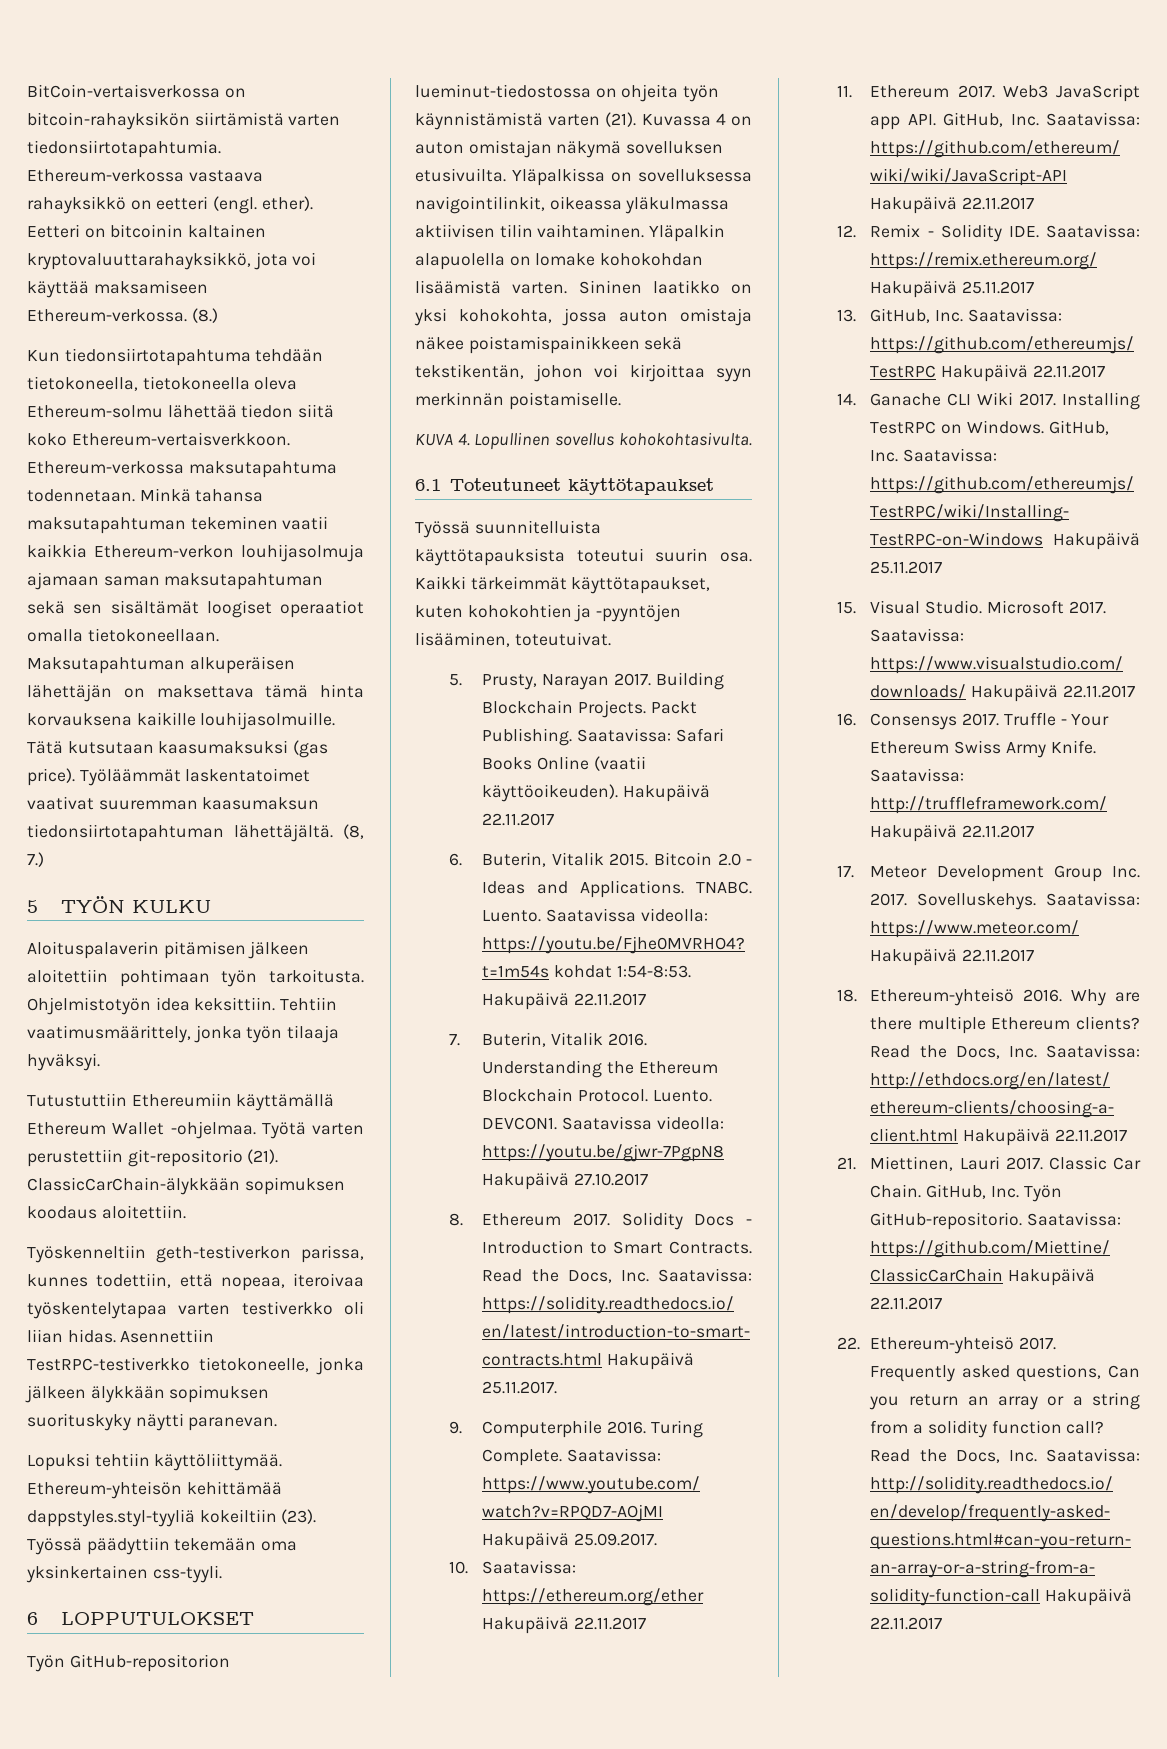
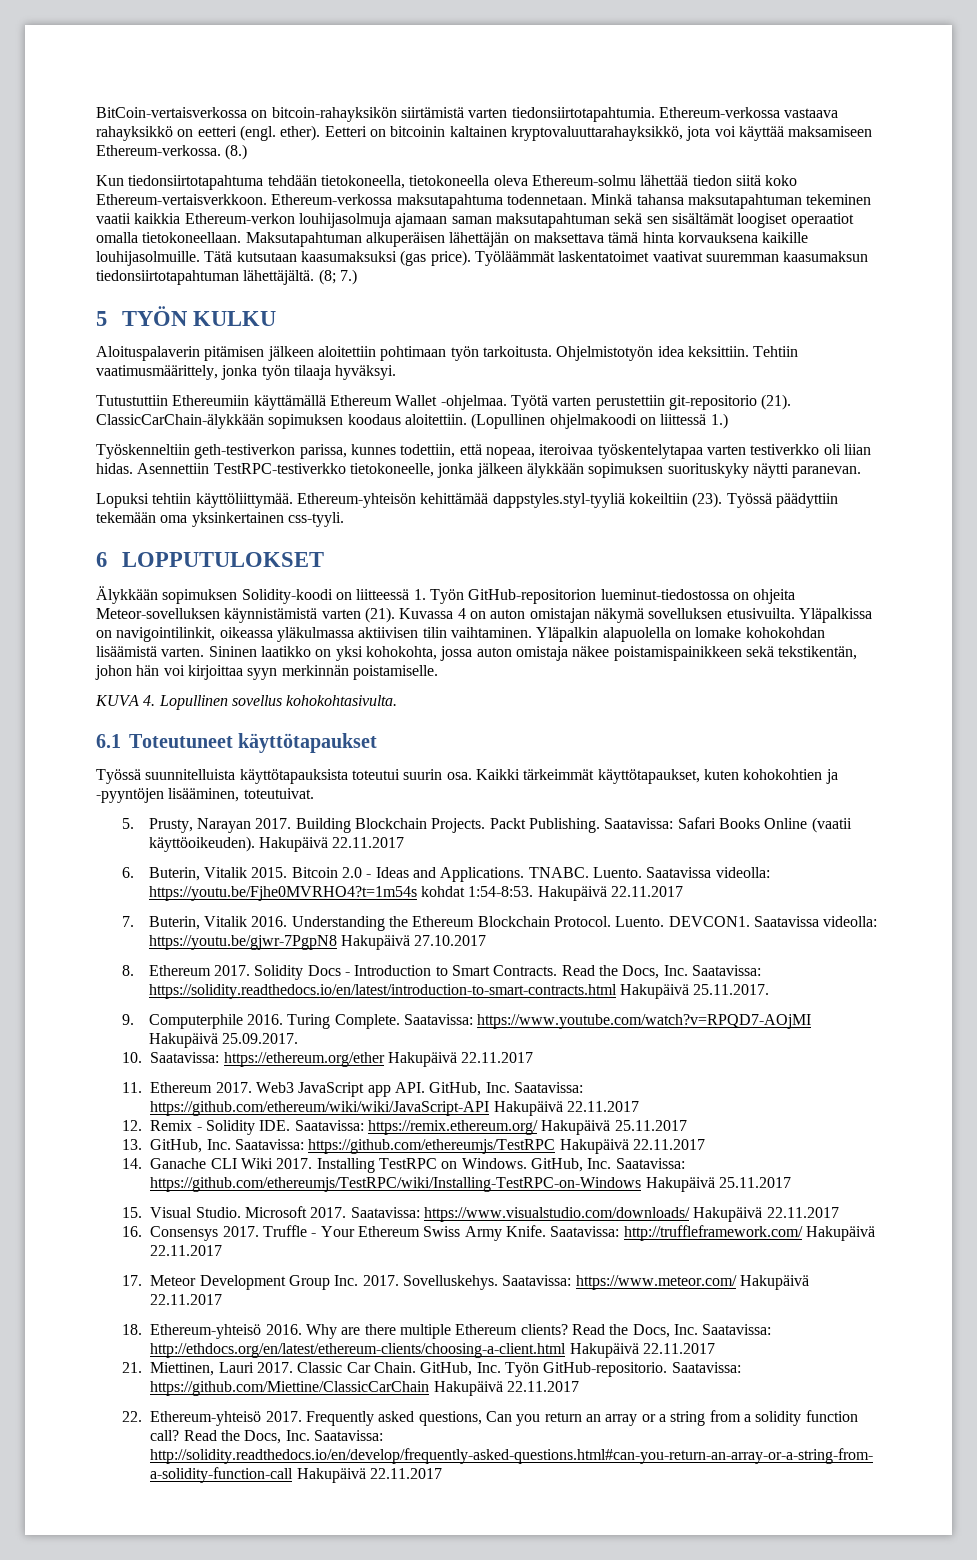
[343,824,364,839] (8, -> [318,269,336,285] (8;
(186, 1212) none -> [471,413,728,429] (Lopullinen ohjelmakoodi on liittessä 1.)
(254, 1618) none -> [96,586,426,604] Älykkään sopimuksen Solidity-koodi on liitteessä 1.
[683,85,720,102] työn -> [96,608,220,619] Meteor-sovelluksen
[638,169,752,182] sovelluksessa -> (112, 634) none
(583, 373) none -> [136,665,160,676] hän

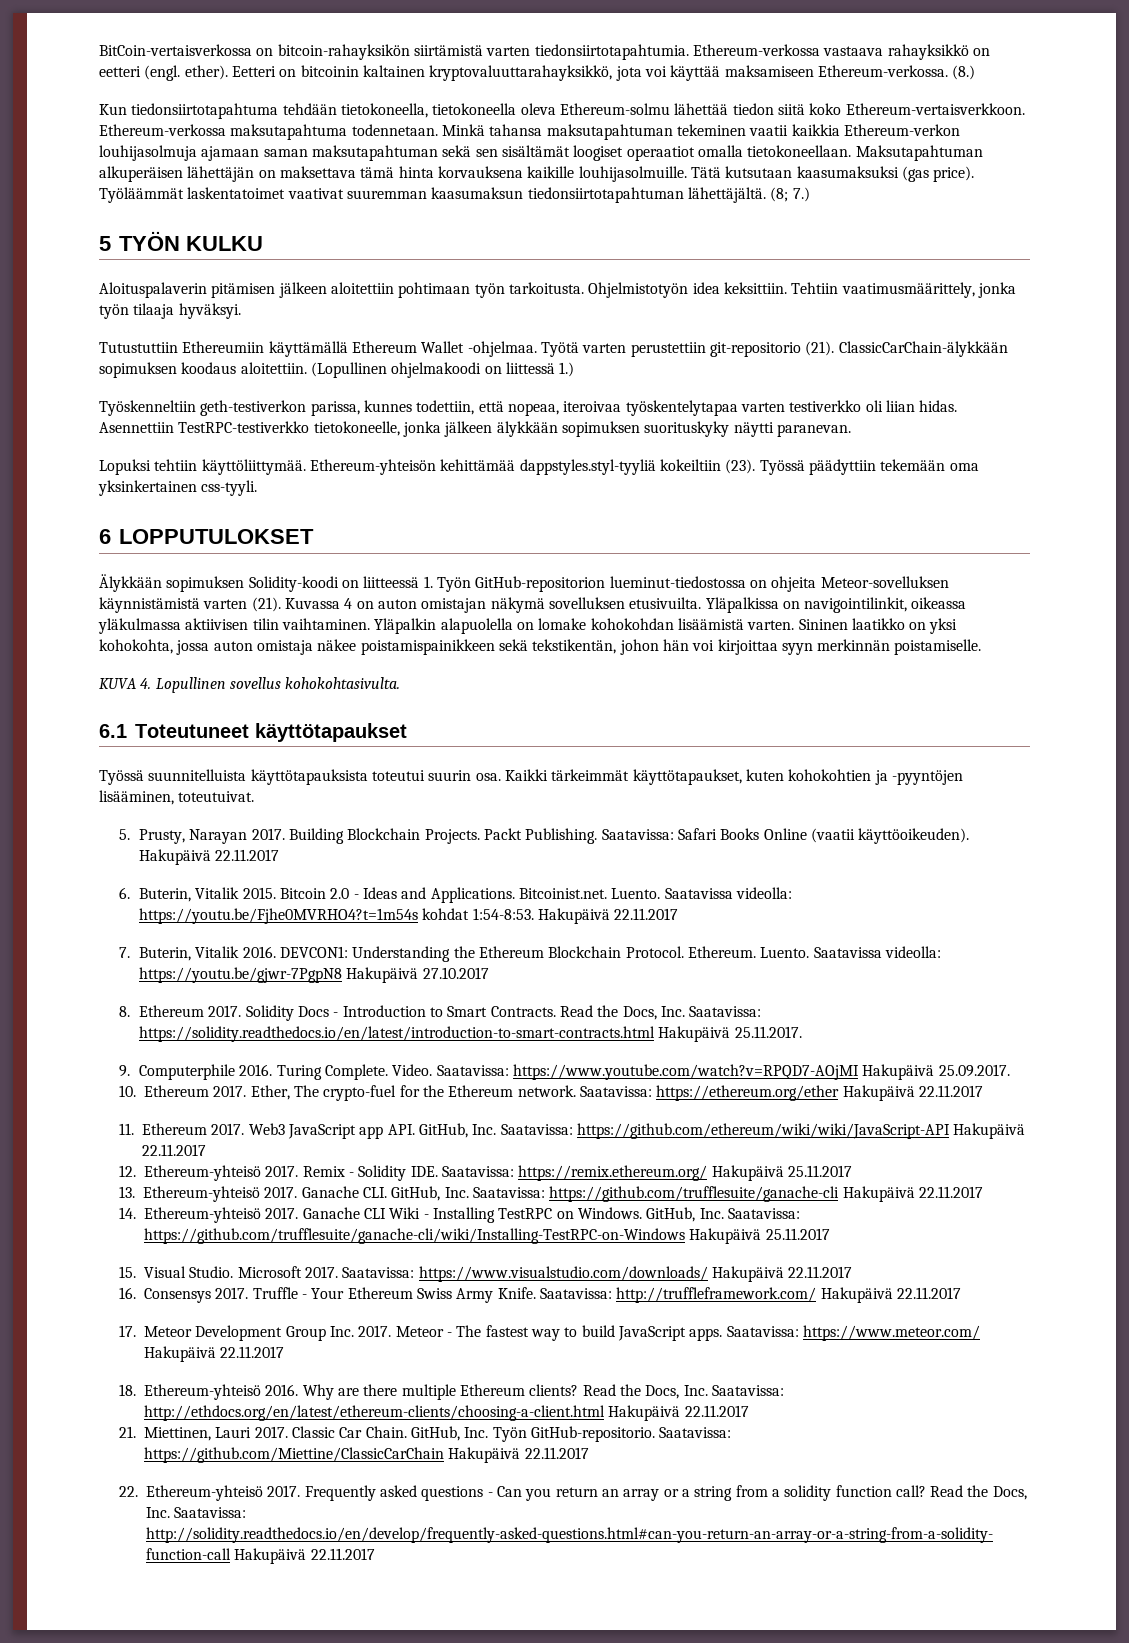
[528,867,589,878] TNABC. -> [519,888,608,899] Bitcoinist.net.
(288, 921) none -> [280,946,349,958] DEVCON1:
[615,916,750,927] Luento. DEVCON1. -> [688,946,810,958] Ethereum. Luento.
(400, 1021) none -> [392,1064,433,1076] Video.
(143, 1057) none -> [144,1085,576,1101] Ethereum 2017. Ether, The crypto-fuel for the Ethereum network.
(143, 1125) none -> [144,1165,299,1181] Ethereum-yhteisö 2017.
[150,1139,556,1154] GitHub, Inc. Saatavissa: https://github.com/ethereumjs/TestRPC -> [143,1186,840,1202] Ethereum-yhteisö 2017. Ganache CLI. GitHub, Inc. Saatavissa: https://github.com/trufflesuite/ganache-cli
(143, 1163) none -> [144,1207,299,1223] Ethereum-yhteisö 2017.
[276,1158,313,1169] 2017. -> [423,1214,429,1219] -
[150,1177,642,1192] https://github.com/ethereumjs/TestRPC/wiki/Installing-TestRPC-on-Windows -> [144,1228,686,1244] https://github.com/trufflesuite/ganache-cli/wiki/Installing-TestRPC-on-Windows
[402,1275,498,1290] Sovelluskehys. -> [395,1325,723,1341] Meteor - The fastest way to build JavaScript apps.
[418,1411,482,1426] questions, -> [421,1486,493,1501] questions -

